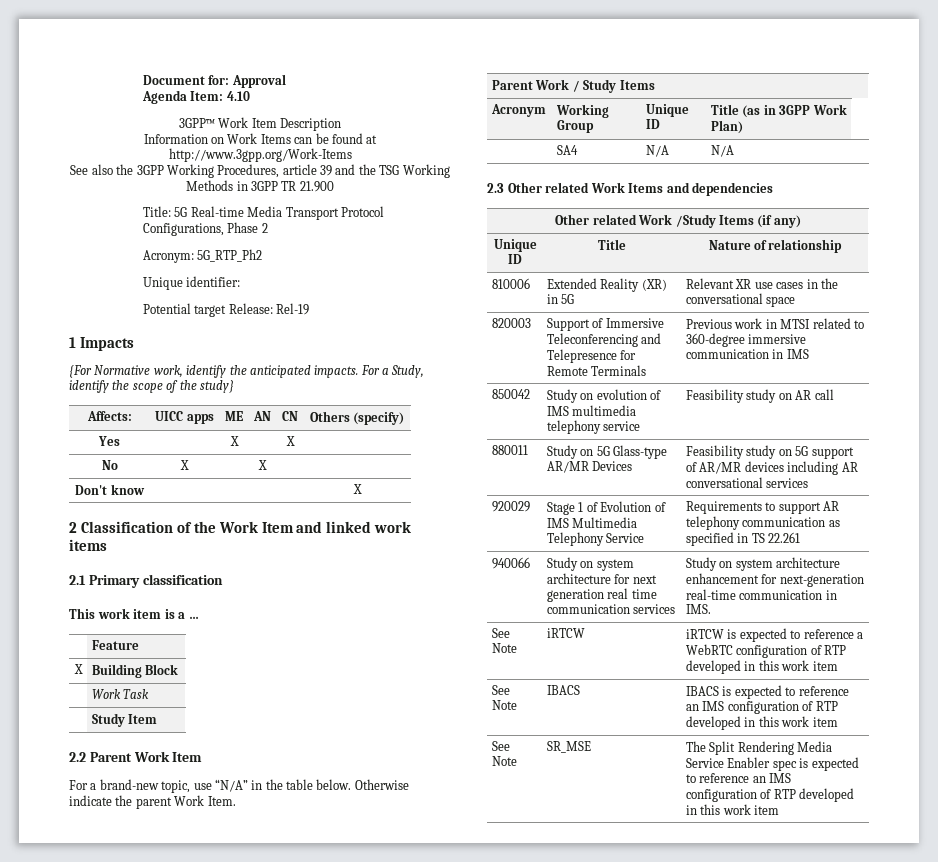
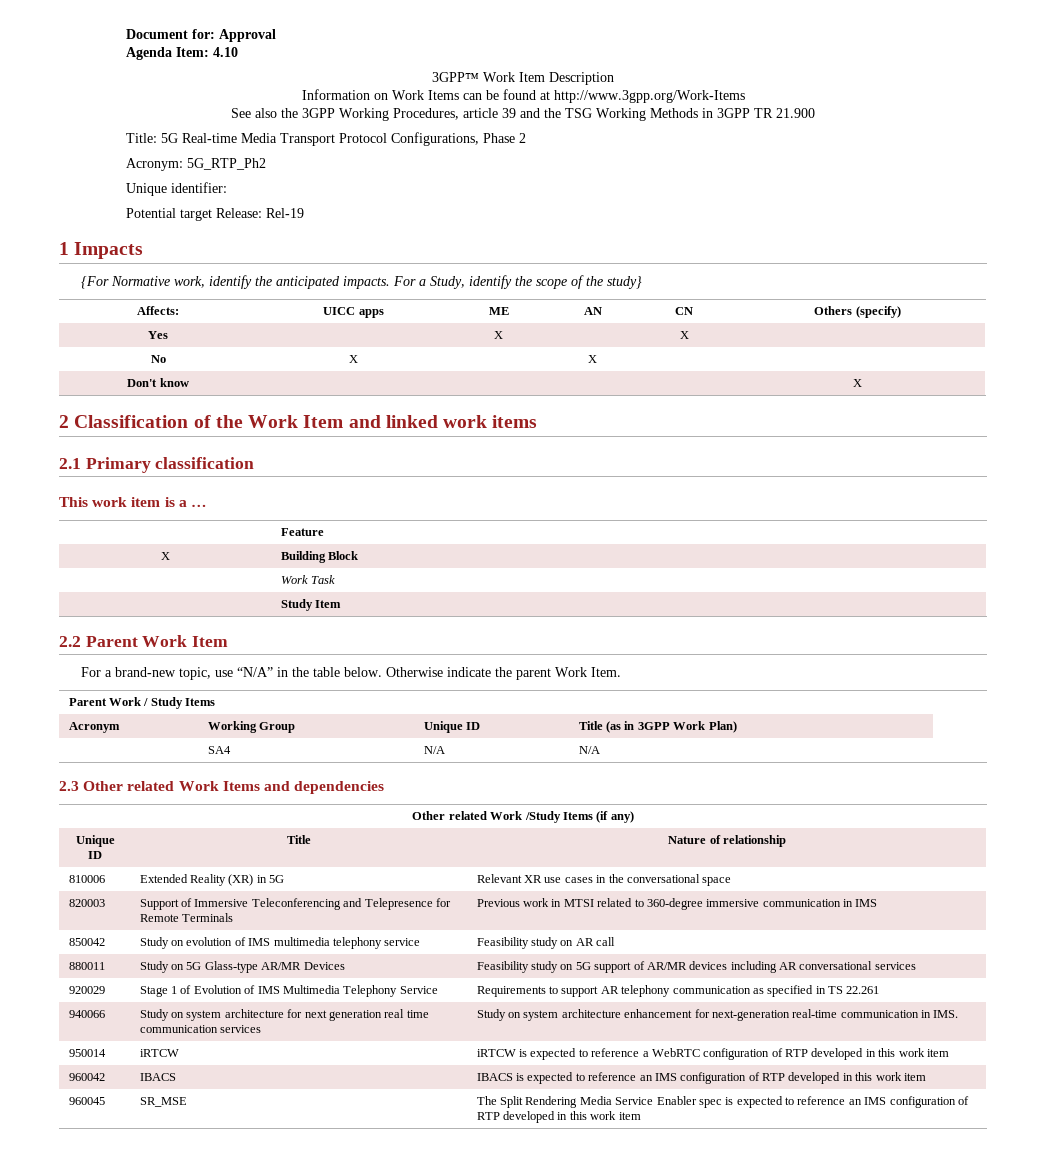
[492,628,511,638] [492,643,518,653] See Note -> [68,1049,106,1057] 950014
[492,685,511,695] [492,700,518,710] See Note -> [68,1073,105,1081] 960042
[492,741,511,751] [492,756,518,766] See Note -> [68,1097,105,1105] 960045

